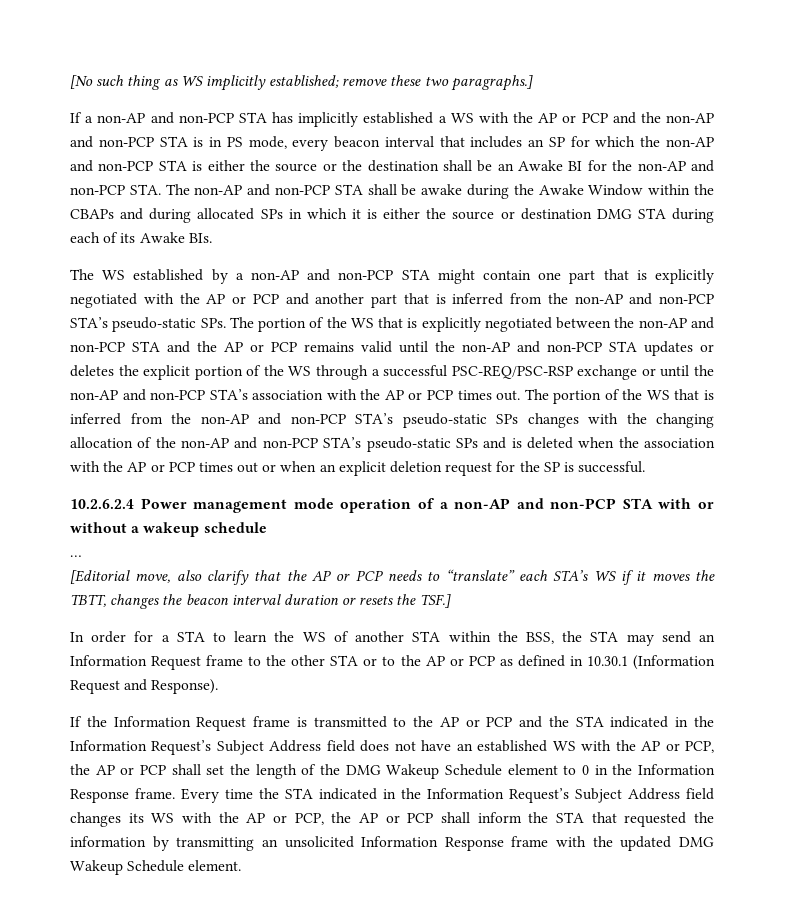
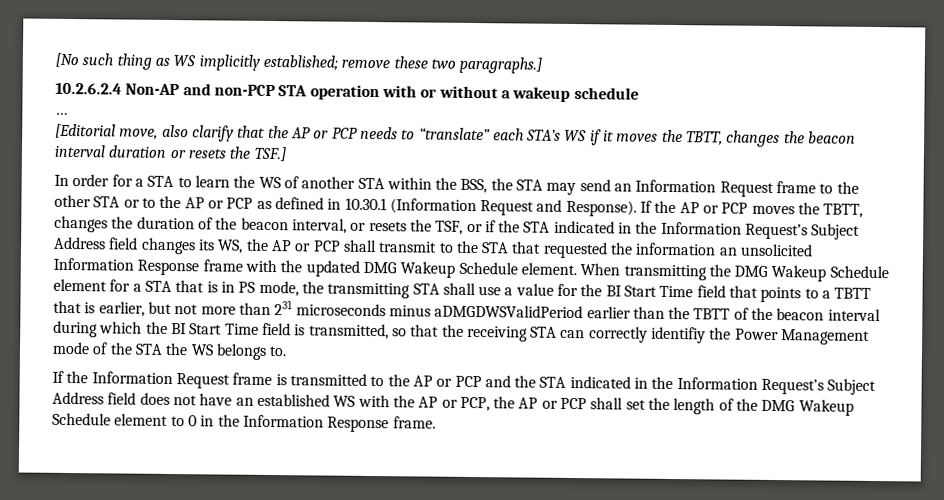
[70,112,714,127] [70,136,714,151] [70,160,715,172] [70,184,714,199] [70,208,714,223] [70,232,212,243] [70,269,714,284] [70,293,714,308] [70,317,714,332] [70,341,714,356] [70,365,714,380] [70,389,714,404] [70,413,714,428] [70,437,715,452] [70,461,646,476] [70,498,653,513] If a non-AP and non-PCP STA has implicitly established a WS with the AP or PCP and the non-AP and non-PCP STA is in PS mode, every beacon interval that includes an SP for which the non-AP and non-PCP STA is either the source or the destination shall be an Awake BI for the non-AP and non-PCP STA. The non-AP and non-PCP STA shall be awake during the Awake Window within the CBAPs and during allocated SPs in which it is either the source or destination DMG STA during each of its Awake BIs. // The WS established by a non-AP and non-PCP STA might contain one part that is explicitly negotiated with the AP or PCP and another part that is inferred from the non-AP and non-PCP STA’s pseudo-static SPs. The portion of the WS that is explicitly negotiated between the non-AP and non-PCP STA and the AP or PCP remains valid until the non-AP and non-PCP STA updates or deletes the explicit portion of the WS through a successful PSC-REQ/PSC-RSP exchange or until the non-AP and non-PCP STA’s association with the AP or PCP times out. The portion of the WS that is inferred from the non-AP and non-PCP STA’s pseudo-static SPs changes with the changing allocation of the non-AP and non-PCP STA’s pseudo-static SPs and is deleted when the association with the AP or PCP times out or when an explicit deletion request for the SP is successful. // 10.2.6.2.4 Power management mode operation of a non-AP and non-PCP STA -> [55,82,380,101] 10.2.6.2.4 Non-AP and non-PCP STA operation
(219, 686) none -> [640,200,864,218] [54,215,861,240] [53,236,814,259] [53,257,889,282] [53,278,872,303] [53,300,881,322] [53,320,871,345] [52,341,288,360] If the AP or PCP moves the TBTT, changes the duration of the beacon interval, or resets the TSF, or if the STA indicated in the Information Request’s Subject Address field changes its WS, the AP or PCP shall transmit to the STA that requested the information an unsolicited Information Response frame with the updated DMG Wakeup Schedule element. When transmitting the DMG Wakeup Schedule element for a STA that is in PS mode, the transmitting STA shall use a value for the BI Start Time field that points to a TBTT that is earlier, but not more than 231 microseconds minus aDMGDWSValidPeriod earlier than the TBTT of the beacon interval during which the BI Start Time field is transmitted, so that the receiving STA can correctly identifiy the Power Management mode of the STA the WS belongs to.
[181,788,714,803] [70,812,714,827] [70,836,714,851] [70,860,242,875] Every time the STA indicated in the Information Request’s Subject Address field changes its WS with the AP or PCP, the AP or PCP shall inform the STA that requested the information by transmitting an unsolicited Information Response frame with the updated DMG Wakeup Schedule element. -> (436, 422) none

